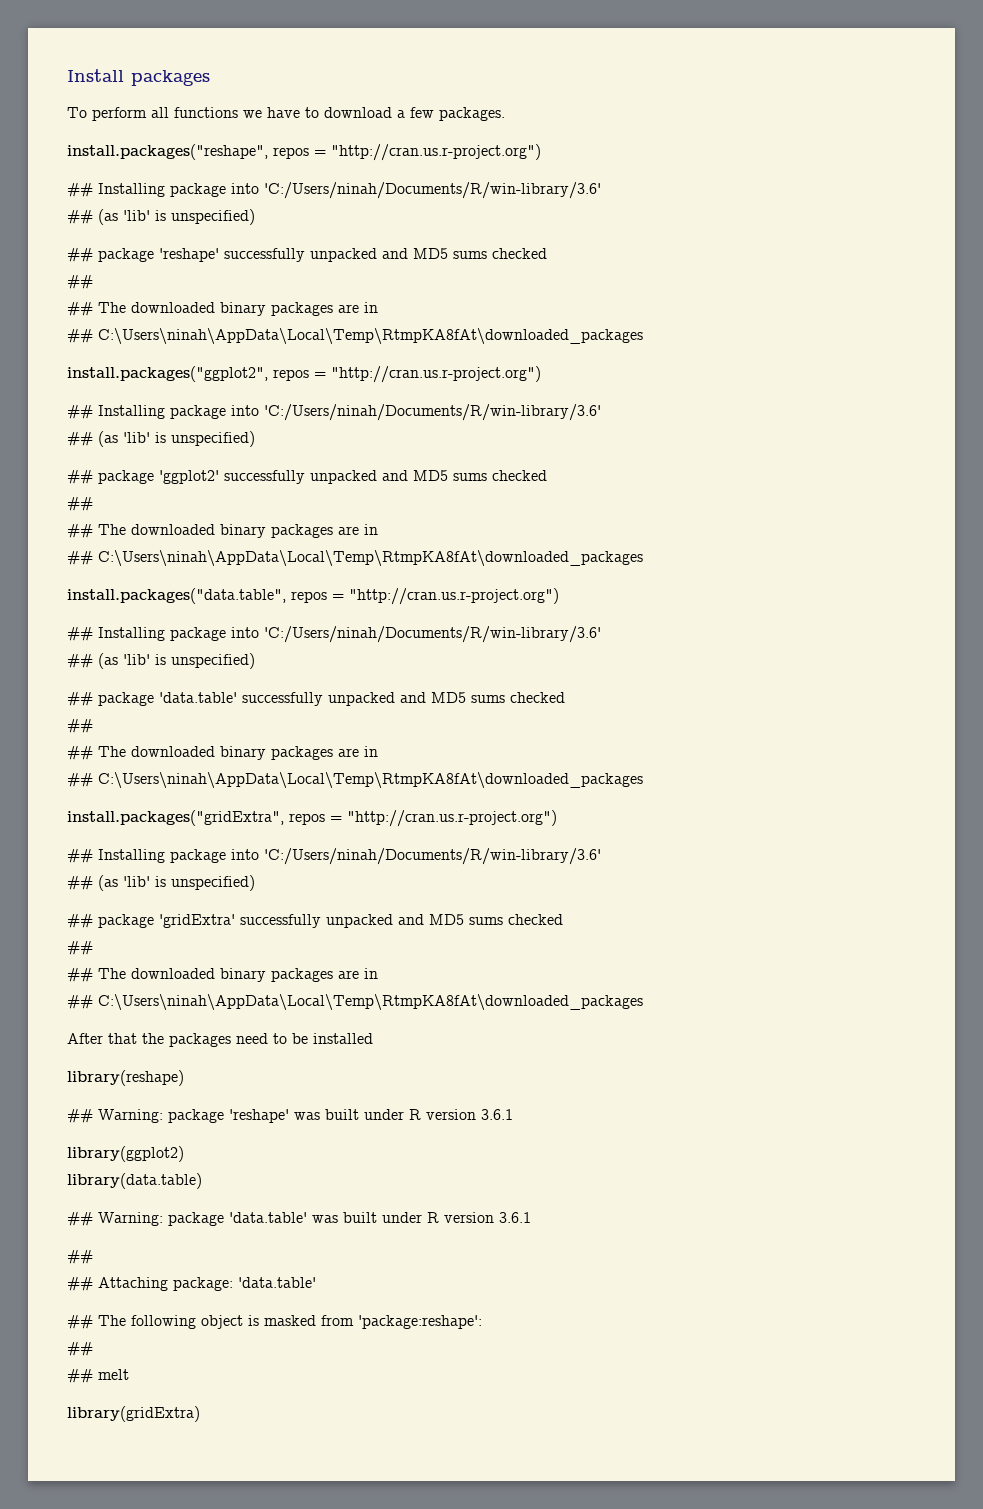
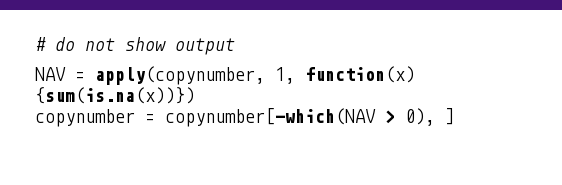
[67,69,210,86] [67,107,505,121] [67,144,541,161] [67,182,601,199] [67,209,255,225] [67,248,547,262] [67,275,93,289] [67,302,378,316] [67,328,643,344] [67,366,541,383] [67,404,601,421] [67,431,255,447] [67,470,547,484] [67,497,93,511] [67,524,378,538] [67,550,643,566] [67,588,559,605] [67,626,601,643] [67,653,255,669] [67,692,565,706] [67,719,93,733] [67,746,378,760] [67,772,643,788] [67,810,557,827] [67,848,601,865] [67,875,255,891] [67,914,563,928] [67,941,93,955] [67,968,378,982] [67,994,643,1010] [67,1033,373,1047] [67,1070,184,1086] [67,1109,513,1123] [67,1146,184,1162] [67,1173,202,1189] [67,1212,531,1226] [67,1250,93,1264] [67,1277,316,1291] [67,1315,482,1329] [67,1342,93,1356] [67,1369,129,1383] [67,1406,200,1422] Install packages // To perform all functions we have to download a few packages. // install.packages("reshape", repos = "http://cran.us.r-project.org") // ## Installing package into 'C:/Users/ninah/Documents/R/win-library/3.6' // ## (as 'lib' is unspecified) // ## package 'reshape' successfully unpacked and MD5 sums checked // ## // ## The downloaded binary packages are in // ## C:\Users\ninah\AppData\Local\Temp\RtmpKA8fAt\downloaded_packages // install.packages("ggplot2", repos = "http://cran.us.r-project.org") // ## Installing package into 'C:/Users/ninah/Documents/R/win-library/3.6' // ## (as 'lib' is unspecified) // ## package 'ggplot2' successfully unpacked and MD5 sums checked // ## // ## The downloaded binary packages are in // ## C:\Users\ninah\AppData\Local\Temp\RtmpKA8fAt\downloaded_packages // install.packages("data.table", repos = "http://cran.us.r-project.org") // ## Installing package into 'C:/Users/ninah/Documents/R/win-library/3.6' // ## (as 'lib' is unspecified) // ## package 'data.table' successfully unpacked and MD5 sums checked // ## // ## The downloaded binary packages are in // ## C:\Users\ninah\AppData\Local\Temp\RtmpKA8fAt\downloaded_packages // install.packages("gridExtra", repos = "http://cran.us.r-project.org") // ## Installing package into 'C:/Users/ninah/Documents/R/win-library/3.6' // ## (as 'lib' is unspecified) // ## package 'gridExtra' successfully unpacked and MD5 sums checked // ## // ## The downloaded binary packages are in // ## C:\Users\ninah\AppData\Local\Temp\RtmpKA8fAt\downloaded_packages // After that the packages need to be installed // library(reshape) // ## Warning: package 'reshape' was built under R version 3.6.1 // library(ggplot2) // library(data.table) // ## Warning: package 'data.table' was built under R version 3.6.1 // ## // ## Attaching package: 'data.table' // ## The following object is masked from 'package:reshape': // ## // ## melt // library(gridExtra) -> [35,37,235,55] [35,66,415,85] [35,87,195,104] [35,108,455,127] # do not show output // NAV = apply(copynumber, 1, function(x) {sum(is.na(x))}) // copynumber = copynumber[-which(NAV > 0), ]

